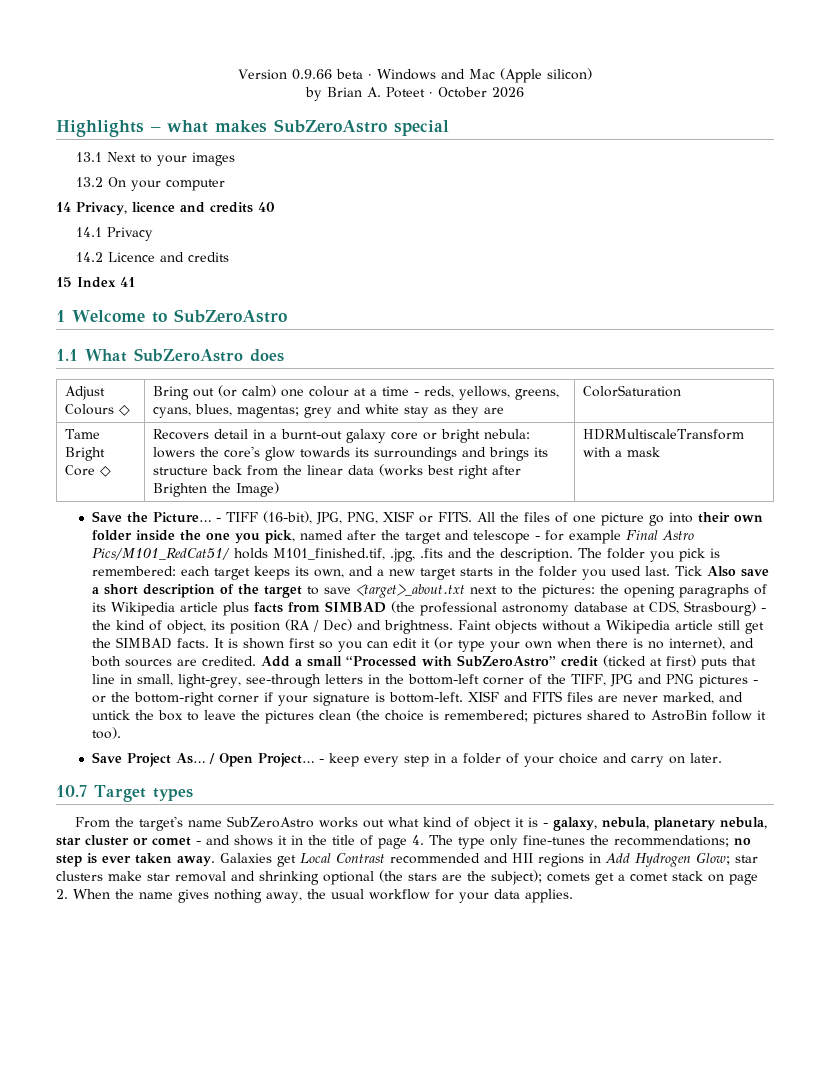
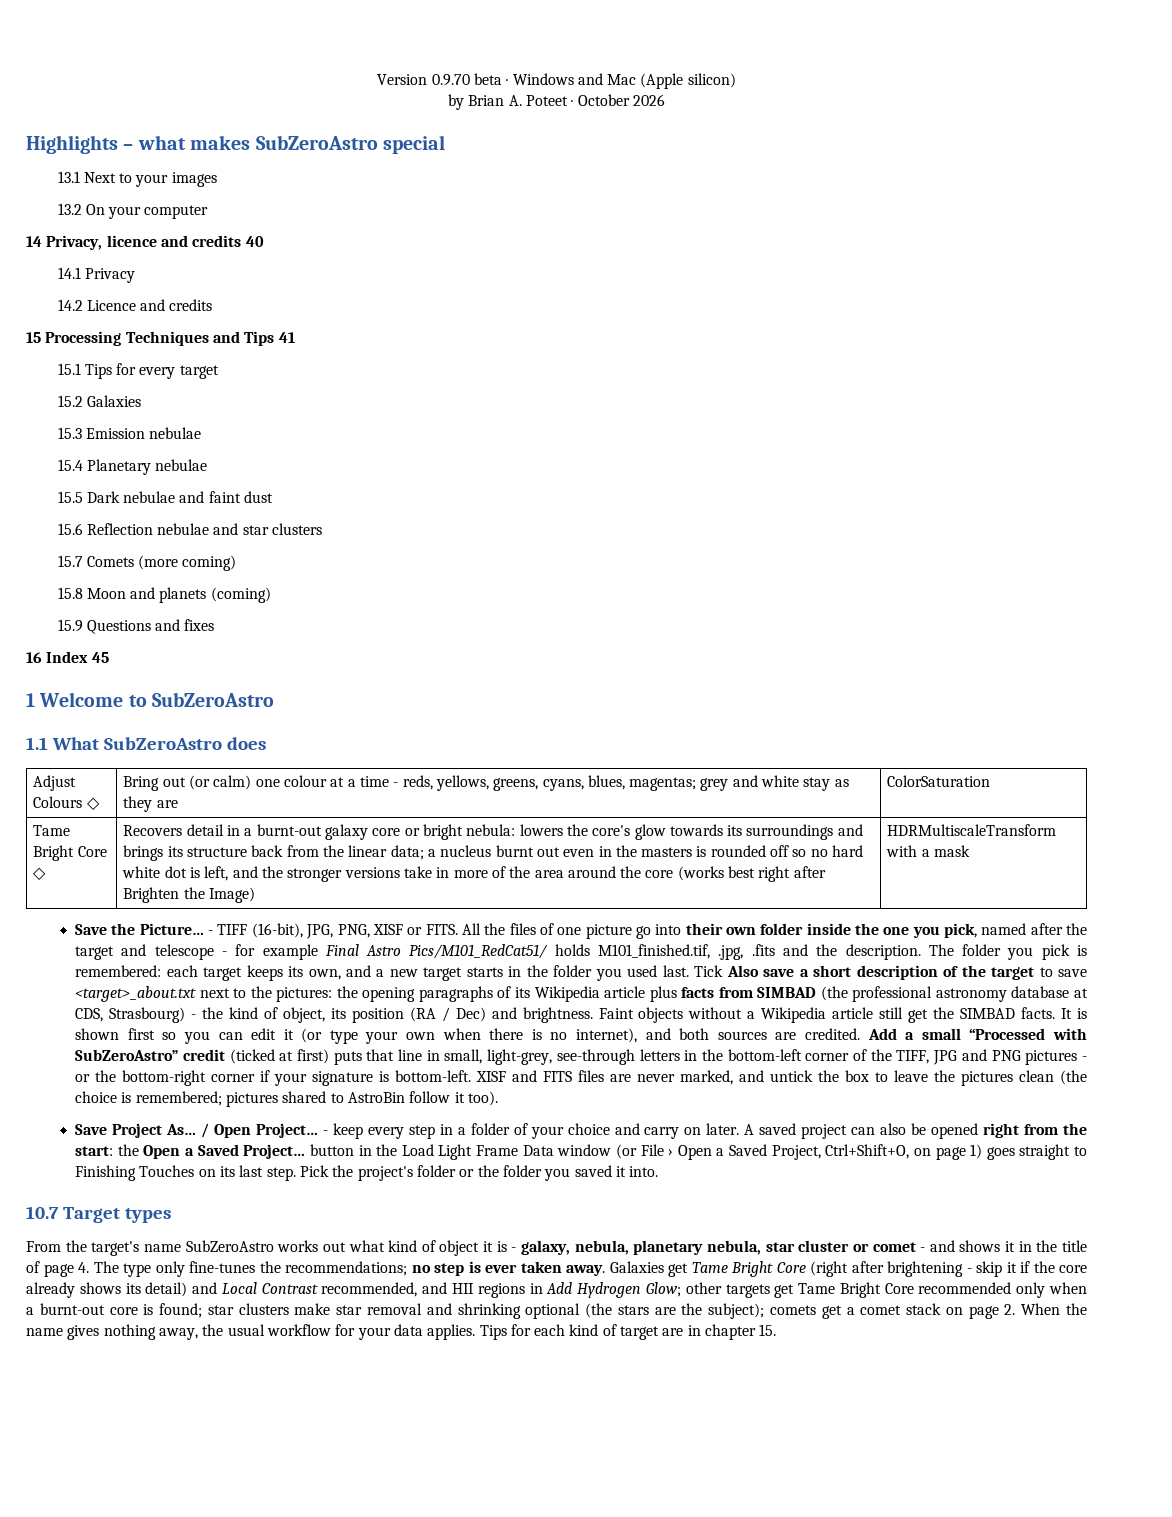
[291,69,332,80] 0.9.66 -> [431,74,470,86] 0.9.70
[77,277,135,288] Index 41 -> [45,331,295,346] [57,363,219,379] [57,395,141,407] [57,427,202,439] [57,459,208,475] [57,491,274,503] [57,523,323,535] [57,555,237,571] [57,587,271,603] [57,619,215,634] [26,651,109,663] Processing Techniques and Tips 41 // 15.1 Tips for every target // 15.2 Galaxies // 15.3 Emission nebulae // 15.4 Planetary nebulae // 15.5 Dark nebulae and faint dust // 15.6 Reflection nebulae and star clusters // 15.7 Comets (more coming) // 15.8 Moon and planets (coming) // 15.9 Questions and fixes // 16 Index 45
[348,465,375,475] data -> [390,845,864,860] [122,866,674,882] data; a nucleus burnt out even in the masters is rounded off so no hard white dot is left, and the stronger versions take in more of the area around the core
(722, 758) none -> [744,1123,1088,1139] [75,1144,1087,1160] [75,1165,659,1181] A saved project can also be opened right from the start: the Open a Saved Project… button in the Load Light Frame Data window (or File › Open a Saved Project, Ctrl+Shift+O, on page 1) goes straight to Finishing Touches on its last step. Pick the project's folder or the folder you saved it into.
(296, 861) none -> [691,1261,1087,1277] [26,1282,218,1298] Tame Bright Core (right after brightening - skip it if the core already shows its detail) and
[390,853,480,864] recommended -> [321,1282,418,1297] recommended,
(730, 859) none -> [685,1282,1087,1298] [26,1303,203,1318] other targets get Tame Bright Core recommended only when a burnt-out core is found;
(573, 896) none -> [479,1324,777,1340] Tips for each kind of target are in chapter 15.

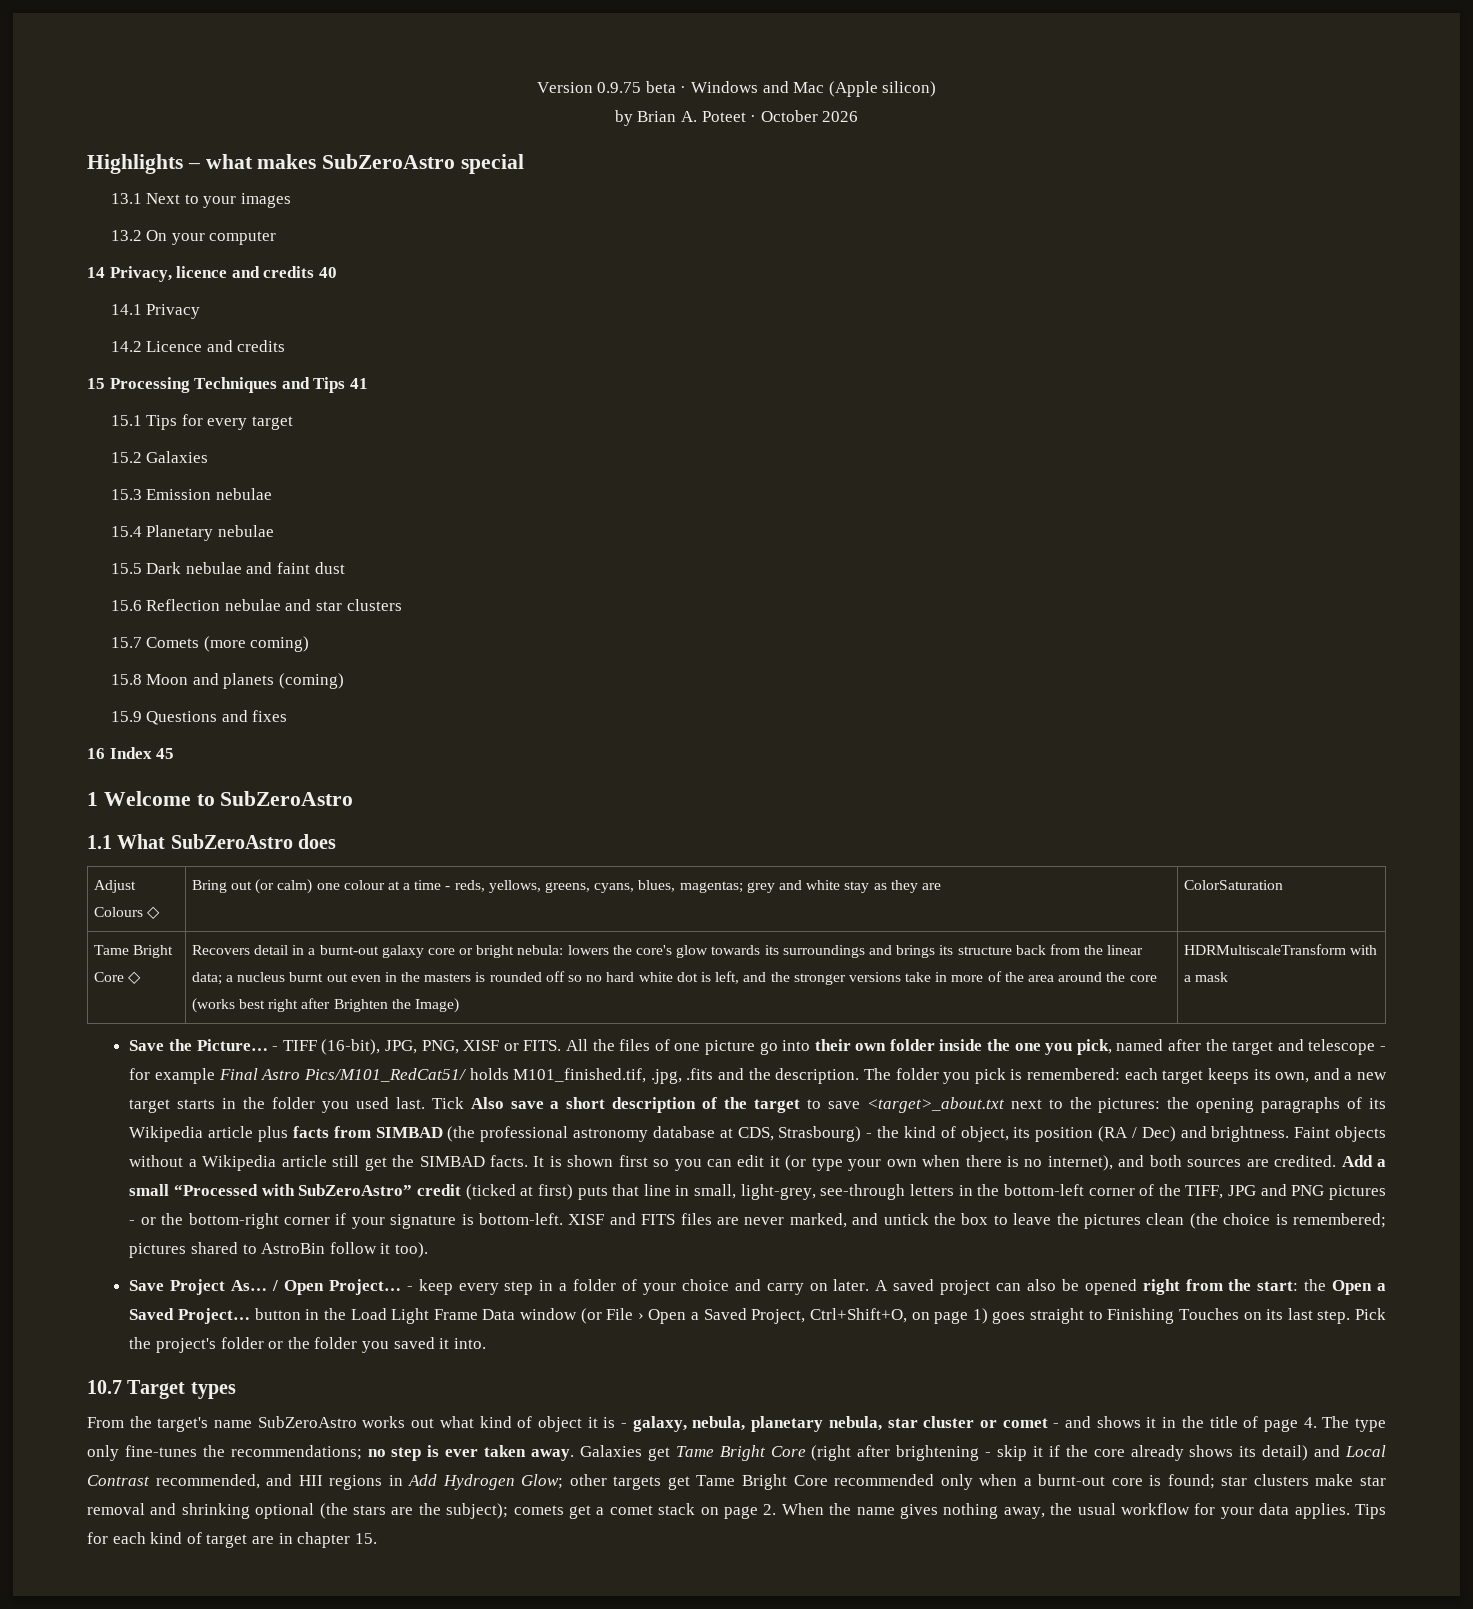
[431,74,470,86] 0.9.70 -> [597,82,642,93] 0.9.75

